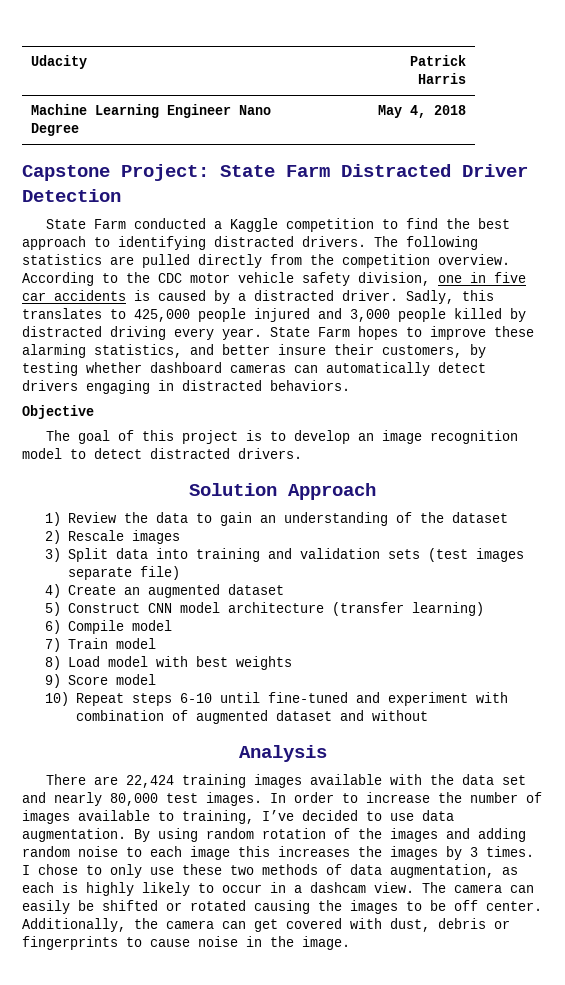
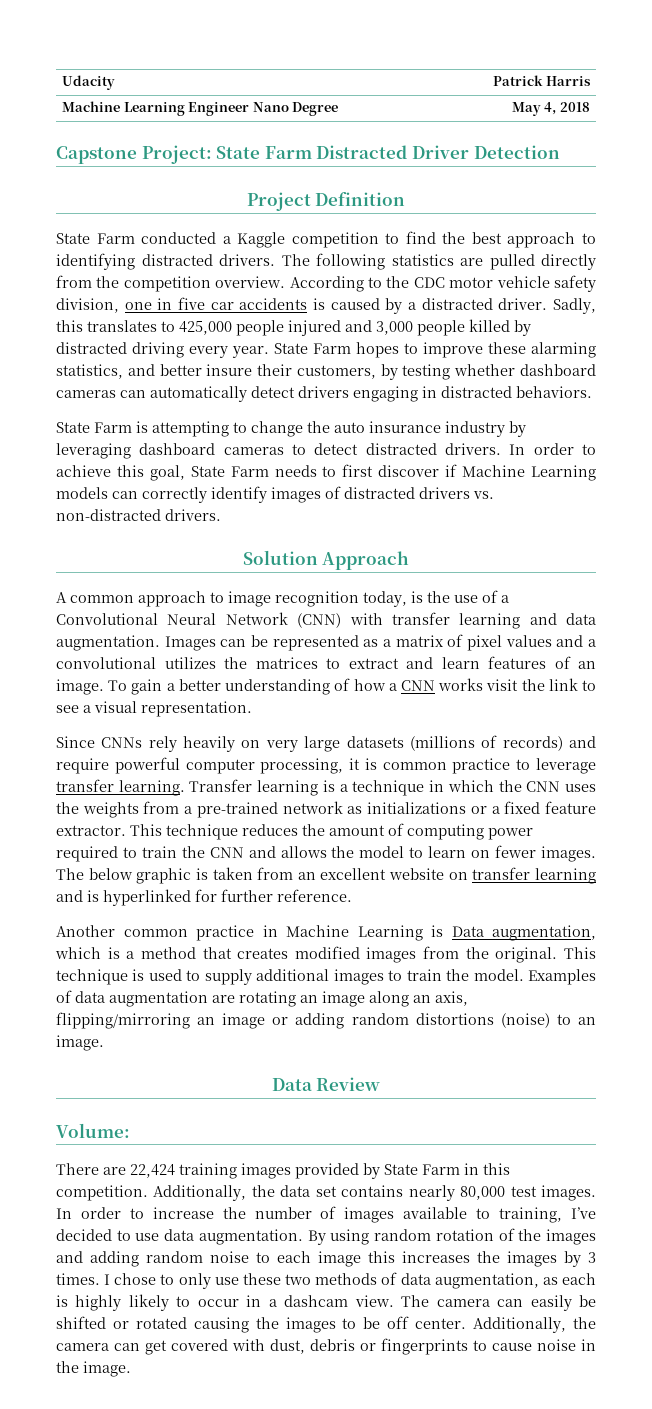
(121, 195) none -> [246,192,406,211] // Project Definition
[22,405,94,419] [45,430,518,444] [22,448,302,459] [189,483,376,500] [45,512,509,526] [45,530,181,544] [45,548,525,562] [68,566,181,580] [45,584,285,598] [45,602,485,616] [45,620,173,634] [45,638,157,652] [45,656,293,670] [45,674,157,688] [45,692,508,706] [75,710,428,724] [238,745,327,762] Objective // The goal of this project is to develop an image recognition model to detect distracted drivers. // Solution Approach // 1) Review the data to gain an understanding of the dataset // 2) Rescale images // 3) Split data into training and validation sets (test images separate file) // 4) Create an augmented dataset // 5) Construct CNN model architecture (transfer learning) // 6) Compile model // 7) Train model // 8) Load model with best weights // 9) Score model // 10) Repeat steps 6-10 until fine-tuned and experiment with combination of augmented dataset and without // Analysis -> [56,421,526,437] [56,443,596,459] [56,464,597,481] [56,486,494,503] [56,509,221,521] [242,550,410,570] [56,590,509,607] [56,612,596,629] [56,634,597,651] [56,656,596,669] [56,678,596,695] [56,701,252,717] [56,735,596,752] [56,757,596,774] [56,779,597,796] [56,801,597,818] [56,823,533,840] [56,845,596,862] [56,867,596,884] [56,889,352,906] [56,925,596,941] [55,946,596,963] [56,969,596,985] [56,990,468,1007] [56,1012,596,1029] [56,1035,104,1051] [271,1077,381,1091] [56,1123,130,1138] State Farm is attempting to change the auto insurance industry by leveraging dashboard cameras to detect distracted drivers. In order to achieve this goal, State Farm needs to first discover if Machine Learning models can correctly identify images of distracted drivers vs. non-distracted drivers. // Solution Approach // A common approach to image recognition today, is the use of a Convolutional Neural Network (CNN) with transfer learning and data augmentation. Images can be represented as a matrix of pixel values and a convolutional utilizes the matrices to extract and learn features of an image. To gain a better understanding of how a CNN works visit the link to see a visual representation. // Since CNNs rely heavily on very large datasets (millions of records) and require powerful computer processing, it is common practice to leverage transfer learning. Transfer learning is a technique in which the CNN uses the weights from a pre-trained network as initializations or a fixed feature extractor. This technique reduces the amount of computing power required to train the CNN and allows the model to learn on fewer images. The below graphic is taken from an excellent website on transfer learning and is hyperlinked for further reference. // Another common practice in Machine Learning is Data augmentation, which is a method that creates modified images from the original. This technique is used to supply additional images to train the model. Examples of data augmentation are rotating an image along an axis, flipping/mirroring an image or adding random distortions (noise) to an image. // Data Review // Volume:
[309,774,422,785] available with -> [295,1163,510,1179] [56,1185,247,1201] provided by State Farm in this competition. Additionally,
[22,792,46,803] and -> [341,1185,404,1197] contains

